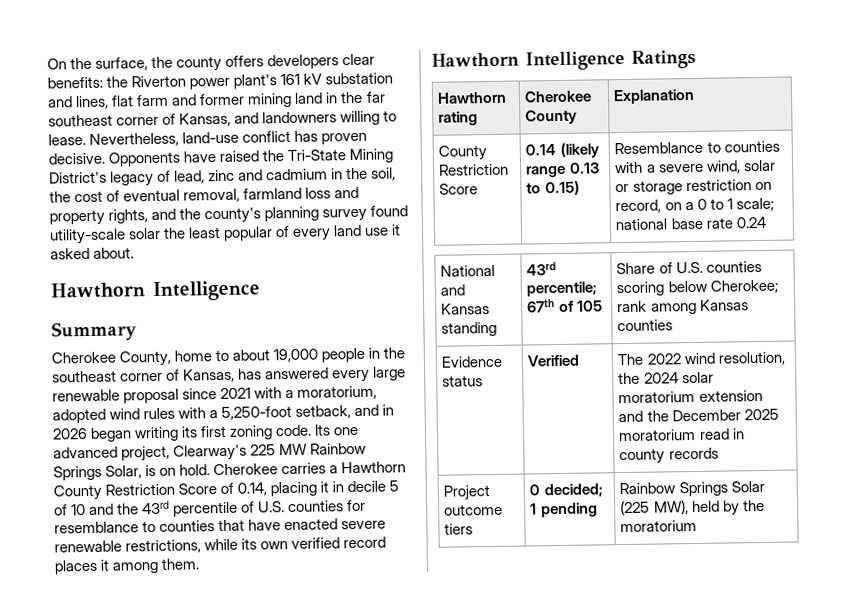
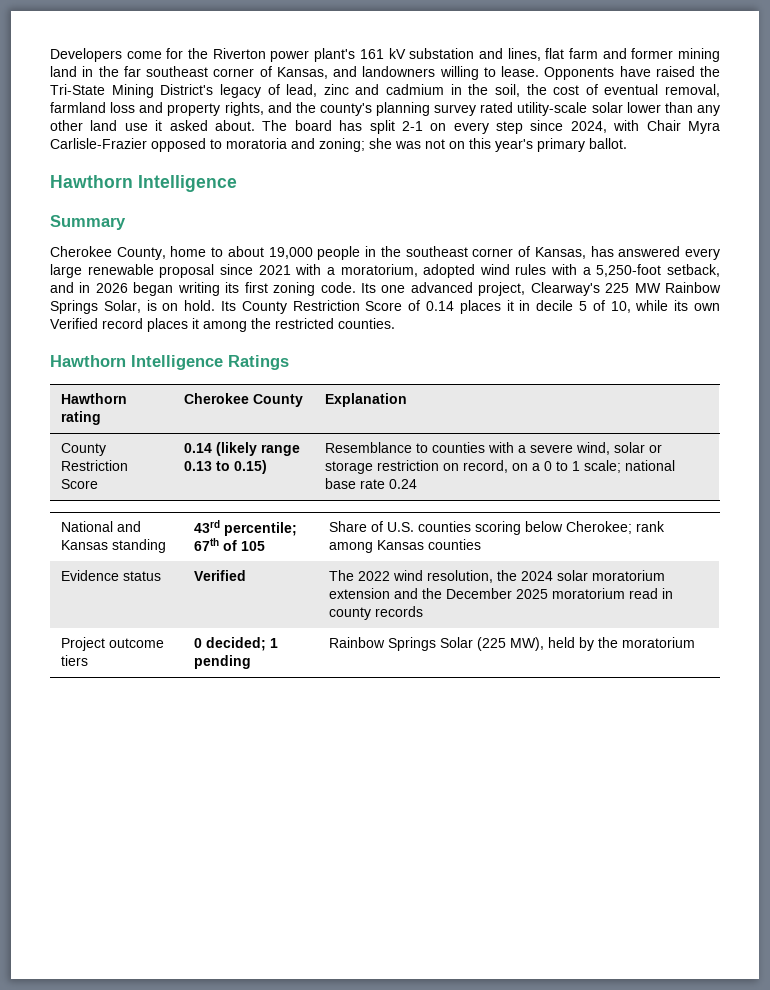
[47,53,376,72] [47,76,103,89] On the surface, the county offers developers clear benefits: -> [50,48,184,62] Developers come for
[89,130,368,147] [48,152,105,165] Nevertheless, land-use conflict has proven decisive. -> (539, 71) none
[370,205,409,217] found -> [480,102,514,113] rated
[163,225,332,241] the least popular of every -> [626,102,720,116] [50,120,83,131] lower than any other
(135, 253) none -> [262,120,721,134] [50,138,627,152] The board has split 2-1 on every step since 2024, with Chair Myra Carlisle-Frazier opposed to moratoria and zoning; she was not on this year's primary ballot.
[213,461,407,476] Cherokee carries a Hawthorn -> [221,301,236,311] Its
[237,481,318,497] 0.14, placing -> [426,300,501,314] 0.14 places
[71,499,367,517] [54,518,387,534] [54,539,202,554] 10 and the 43rd percentile of U.S. counties for resemblance to counties that have enacted severe renewable restrictions, -> [610,301,631,313] 10,
[291,537,341,549] verified -> [50,318,98,329] Verified
[161,558,200,570] them. -> [251,318,395,329] the restricted counties.

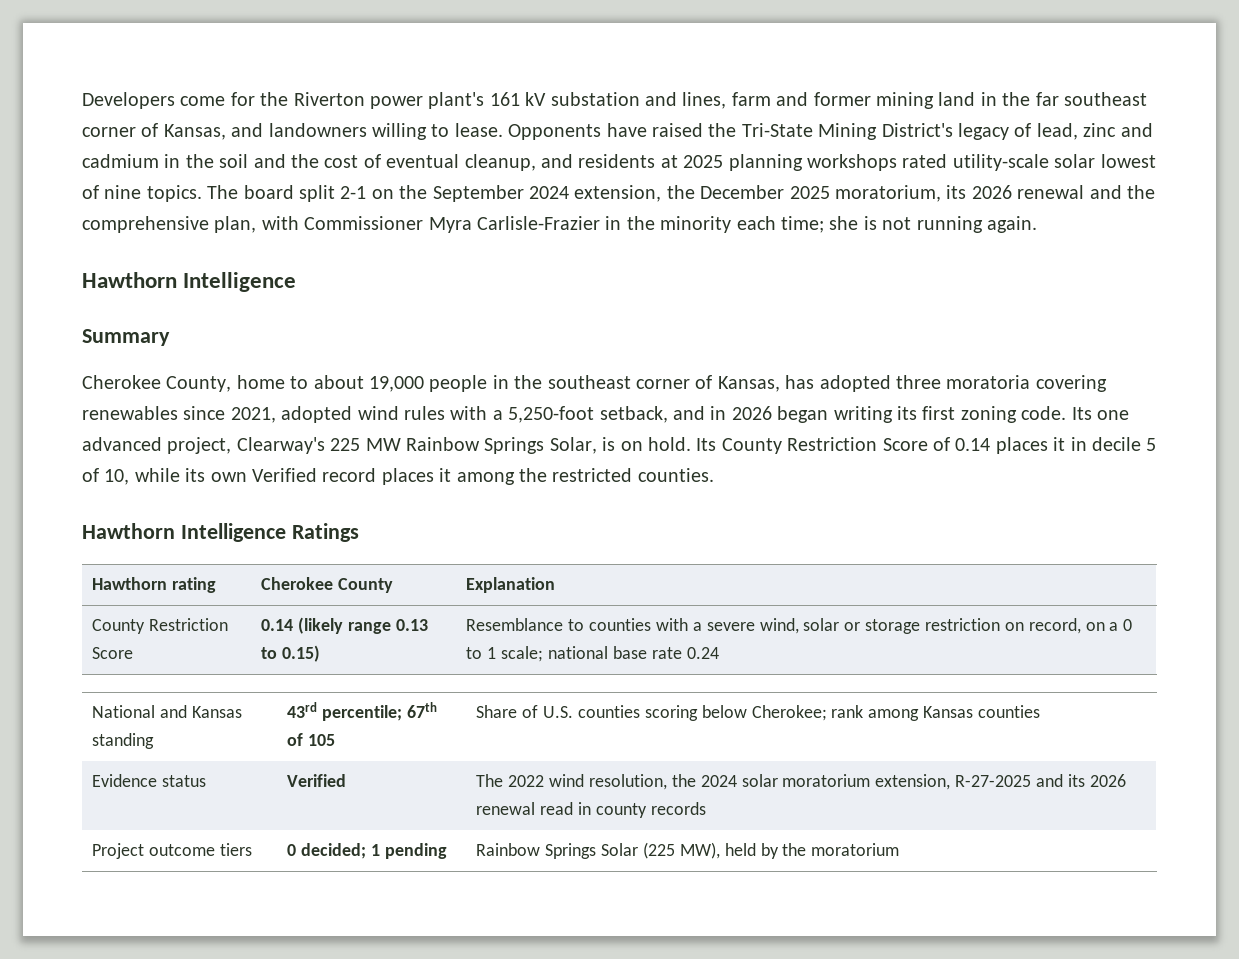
[545,48,565,59] flat -> (727, 100) none
[494,84,520,97] soil, -> [219,154,286,168] soil and
[665,84,720,97] [50,102,720,116] [50,120,255,131] removal, farmland loss and property rights, and the county's planning survey rated utility-scale solar lower than any other land use it asked about. -> [464,154,1156,171] [82,185,202,202] cleanup, and residents at 2025 planning workshops rated utility-scale solar lowest of nine topics.
[339,120,363,131] has -> (294, 192) none
[453,120,721,134] [50,138,627,152] every step since 2024, with Chair Myra Carlisle-Frazier opposed to moratoria and zoning; she was not on this year's primary ballot. -> [399,185,1155,202] [82,216,1037,233] the September 2024 extension, the December 2025 moratorium, its 2026 renewal and the comprehensive plan, with Commissioner Myra Carlisle-Frazier in the minority each time; she is not running again.
[618,246,721,260] [50,264,418,278] answered every large renewable proposal since 2021 with a moratorium, -> [819,375,1107,392] [82,406,276,423] adopted three moratoria covering renewables since 2021,
[328,588,625,599] extension and the December 2025 moratorium -> [875,774,1126,790] [476,802,536,815] extension, R-27-2025 and its 2026 renewal

